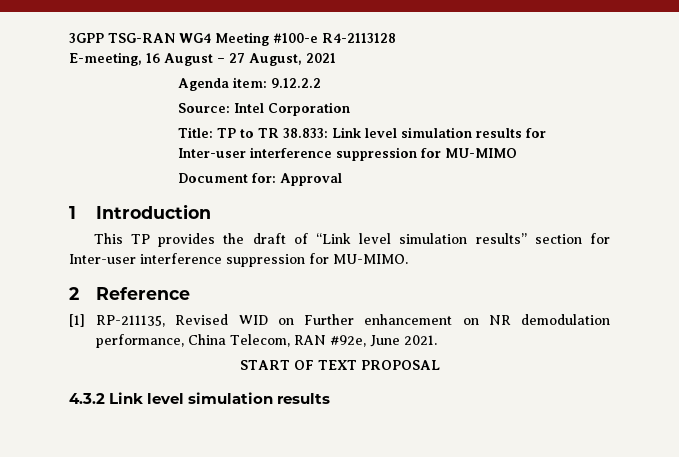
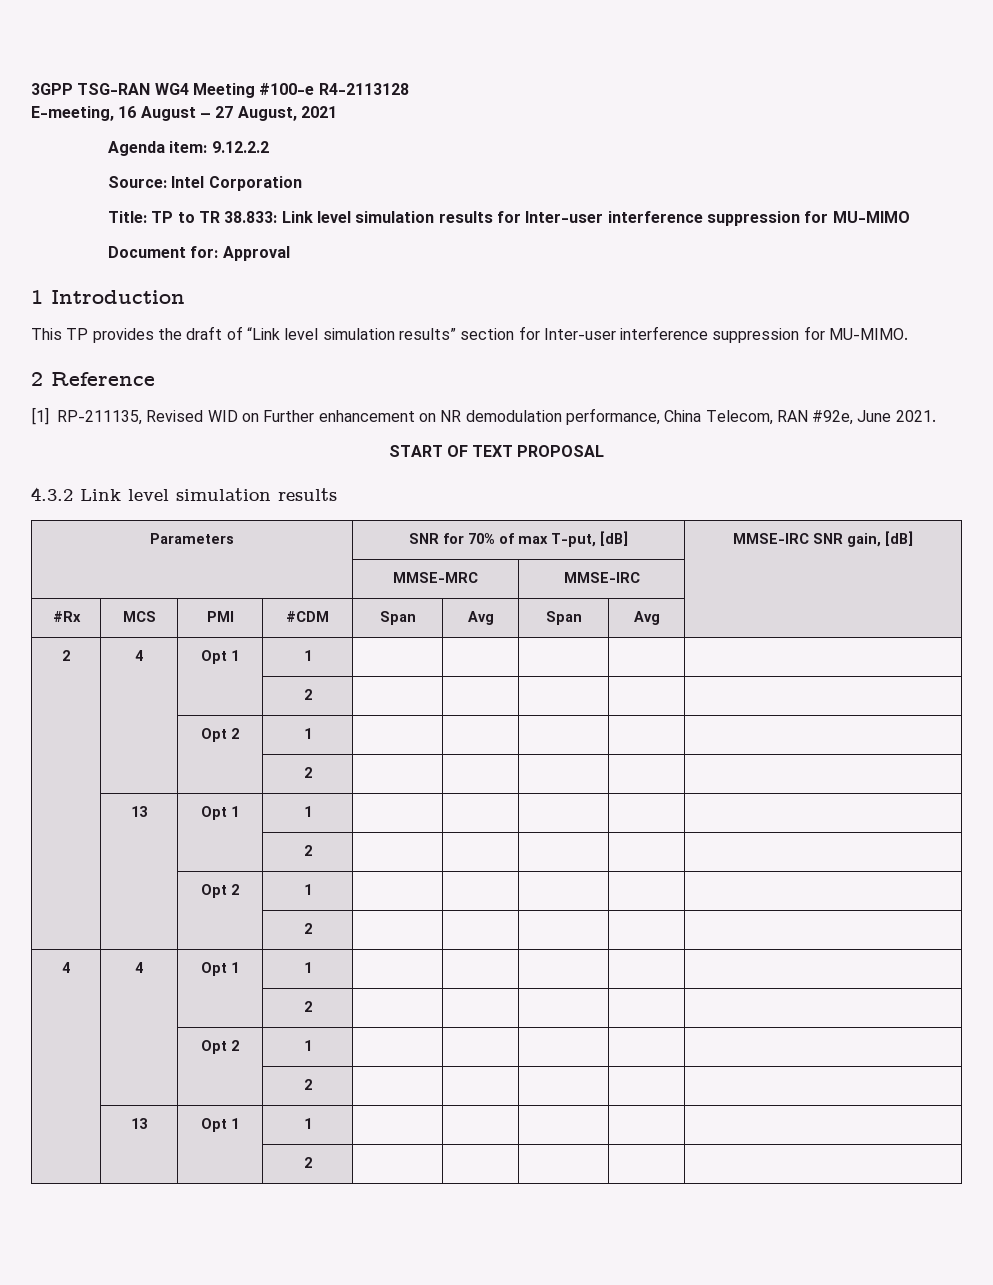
(331, 398) none -> [150,533,234,544] [409,531,629,547] [733,531,914,547] [393,572,478,583] [563,572,640,583] [52,611,81,622] [122,611,156,622] [206,611,234,622] [286,611,329,622] [379,611,416,625] [467,611,494,625] [545,611,582,625] [633,611,660,625] [62,650,70,661] [135,650,143,661] [201,650,239,664] [303,650,312,661] [303,689,312,700] [201,728,239,742] [303,728,312,739] [303,767,312,778] [131,806,147,817] [201,806,239,820] [303,806,312,817] [303,845,312,856] [201,884,239,898] [303,884,312,895] [303,923,312,934] [62,962,70,973] [135,962,143,973] [201,962,239,976] [303,962,312,973] [303,1001,312,1012] [201,1040,239,1054] [303,1040,312,1051] [303,1079,312,1090] [131,1118,147,1129] [201,1118,239,1132] [303,1118,312,1129] [303,1157,312,1168] // Parameters | SNR for 70% of max T-put, [dB] | MMSE-IRC SNR gain, [dB] // | MMSE-MRC | MMSE-IRC | // #Rx | MCS | PMI | #CDM | Span | Avg | Span | Avg | // 2 | 4 | Opt 1 | 1 | | | | | // | | | 2 | | | | | // | | Opt 2 | 1 | | | | | // | | | 2 | | | | | // | 13 | Opt 1 | 1 | | | | | // | | | 2 | | | | | // | | Opt 2 | 1 | | | | | // | | | 2 | | | | | // 4 | 4 | Opt 1 | 1 | | | | | // | | | 2 | | | | | // | | Opt 2 | 1 | | | | | // | | | 2 | | | | | // | 13 | Opt 1 | 1 | | | | | // | | | 2 | | | | |

